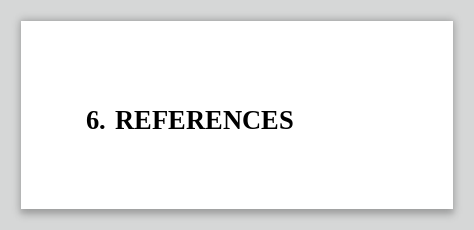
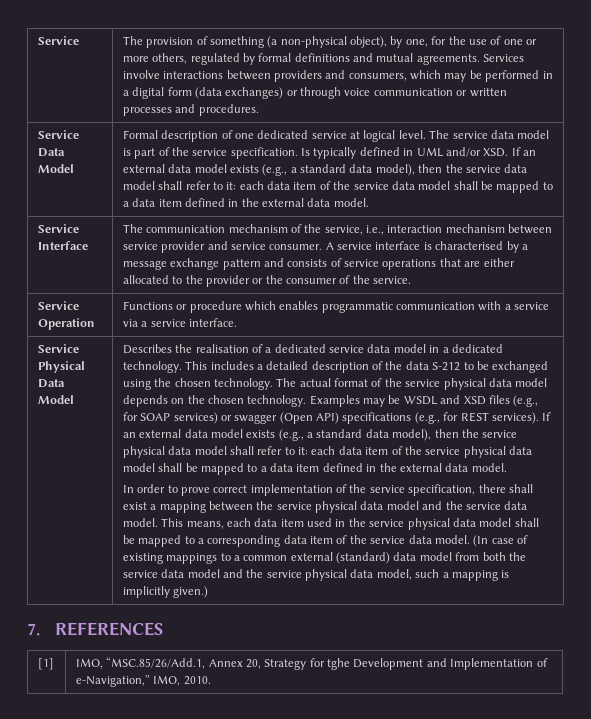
[86,111,294,129] 6. REFERENCES -> [37,36,79,45] [122,36,538,48] [122,53,525,65] [122,70,553,82] [122,87,507,99] [122,104,259,116] [37,130,79,139] [37,148,65,157] [37,164,74,173] [122,130,550,142] [122,147,537,159] [122,164,528,176] [122,181,553,193] [122,198,369,207] [37,224,79,233] [37,241,88,250] [122,224,553,235] [122,241,528,253] [122,258,515,270] [122,275,412,287] [37,301,79,310] [37,318,95,330] [122,301,550,313] [122,318,237,327] [37,344,79,353] [37,361,85,373] [37,379,65,388] [37,395,74,404] [122,344,503,354] [122,361,549,373] [122,378,548,390] [122,395,539,407] [122,412,552,424] [122,429,518,441] [122,446,533,458] [122,463,507,475] [122,484,533,496] [122,501,528,513] [122,518,539,530] [122,535,529,547] [122,552,526,564] [122,569,510,581] [122,586,209,598] [27,622,163,636] [37,658,54,670] [75,657,548,670] [75,675,211,687] Service | The provision of something (a non-physical object), by one, for the use of one or more others, regulated by formal definitions and mutual agreements. Services involve interactions between providers and consumers, which may be performed in a digital form (data exchanges) or through voice communication or written processes and procedures. // Service Data Model | Formal description of one dedicated service at logical level. The service data model is part of the service specification. Is typically defined in UML and/or XSD. If an external data model exists (e.g., a standard data model), then the service data model shall refer to it: each data item of the service data model shall be mapped to a data item defined in the external data model. // Service Interface | The communication mechanism of the service, i.e., interaction mechanism between service provider and service consumer. A service interface is characterised by a message exchange pattern and consists of service operations that are either allocated to the provider or the consumer of the service. // Service Operation | Functions or procedure which enables programmatic communication with a service via a service interface. // Service Physical Data Model | Describes the realisation of a dedicated service data model in a dedicated technology. This includes a detailed description of the data S-212 to be exchanged using the chosen technology. The actual format of the service physical data model depends on the chosen technology. Examples may be WSDL and XSD files (e.g., for SOAP services) or swagger (Open API) specifications (e.g., for REST services). If an external data model exists (e.g., a standard data model), then the service physical data model shall refer to it: each data item of the service physical data model shall be mapped to a data item defined in the external data model. // In order to prove correct implementation of the service specification, there shall exist a mapping between the service physical data model and the service data model. This means, each data item used in the service physical data model shall be mapped to a corresponding data item of the service data model. (In case of existing mappings to a common external (standard) data model from both the service data model and the service physical data model, such a mapping is implicitly given.) // 7. REFERENCES // [1] | IMO, “MSC.85/26/Add.1, Annex 20, Strategy for tghe Development and Implementation of e-Navigation,” IMO, 2010.

